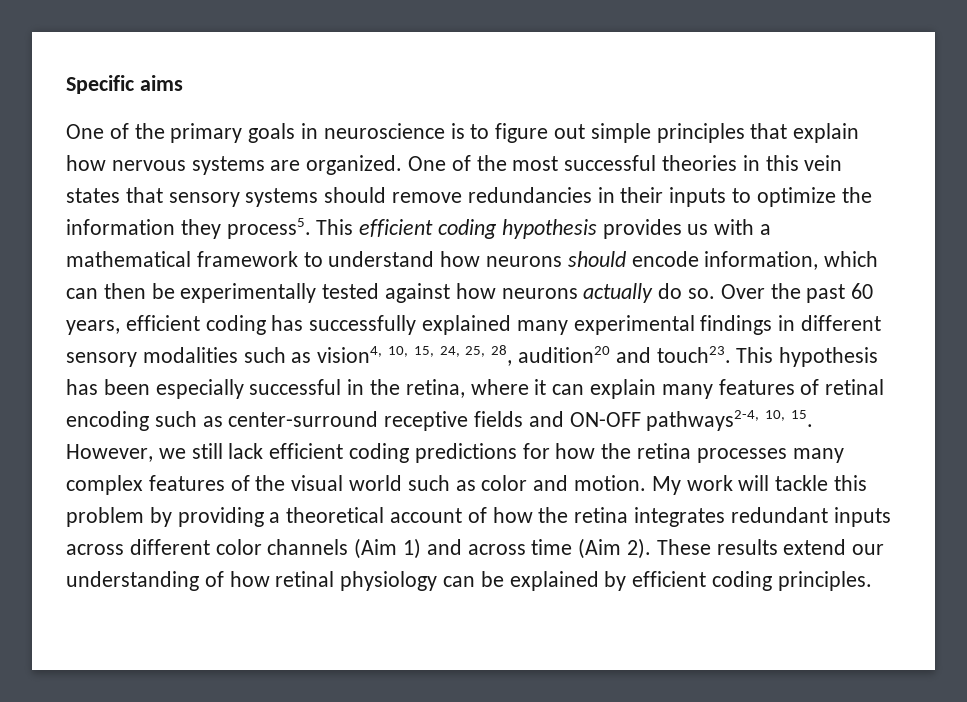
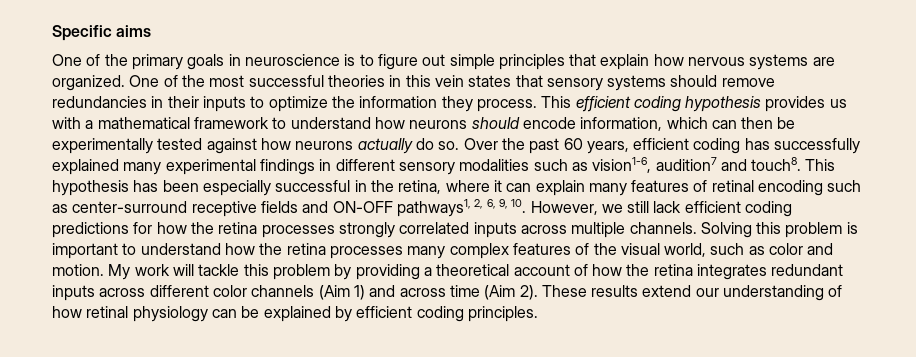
[226,218,311,239] process5. -> [476,99,537,112] process.
[317,345,731,366] vision4, 10, 15, 24, 25, 28, audition20 and touch23. -> [592,157,802,173] vision1-6, audition7 and touch8.
[646,410,814,431] pathways2-4, 10, 15. -> [396,199,527,217] pathways1, 2, 6, 9, 10.
(787, 455) none -> [338,222,858,238] [52,243,403,259] strongly correlated inputs across multiple channels. Solving this problem is important to understand how the retina processes
[349,475,403,491] world -> [664,243,707,257] world,

